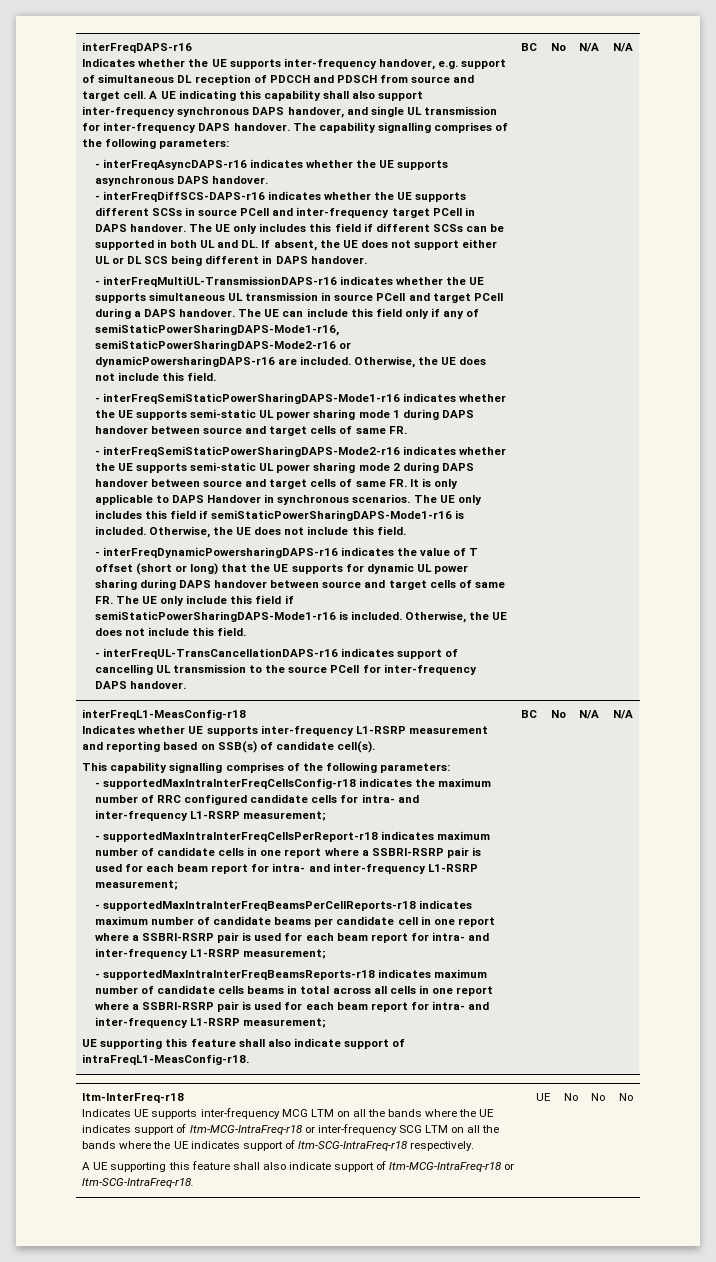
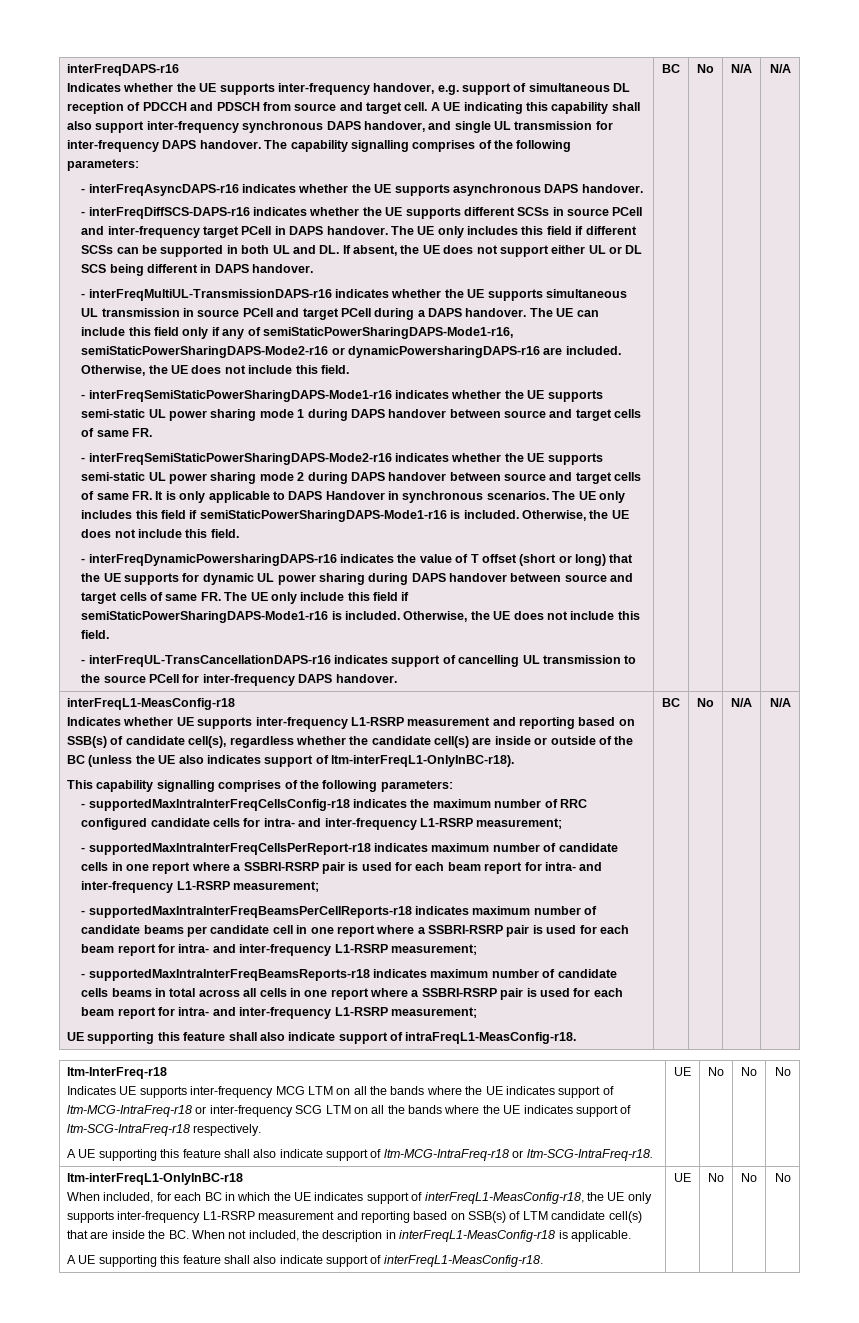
[336,741,375,753] cell(s). -> [188,736,634,748] [67,755,515,767] cell(s), regardless whether the candidate cell(s) are inside or outside of the BC (unless the UE also indicates support of ltm-interFreqL1-OnlyInBC-r18).
(633, 1097) none -> [67,1173,244,1185] [67,1192,652,1204] [67,1211,642,1223] [67,1230,631,1242] [67,1255,543,1267] [674,1173,691,1182] [708,1173,724,1182] [741,1173,757,1182] [774,1173,791,1182] // ltm-interFreqL1-OnlyInBC-r18 // When included, for each BC in which the UE indicates support of interFreqL1-MeasConfig-r18, the UE only supports inter-frequency L1-RSRP measurement and reporting based on SSB(s) of LTM candidate cell(s) that are inside the BC. When not included, the description in interFreqL1-MeasConfig-r18 is applicable. // A UE supporting this feature shall also indicate support of interFreqL1-MeasConfig-r18. | UE | No | No | No

